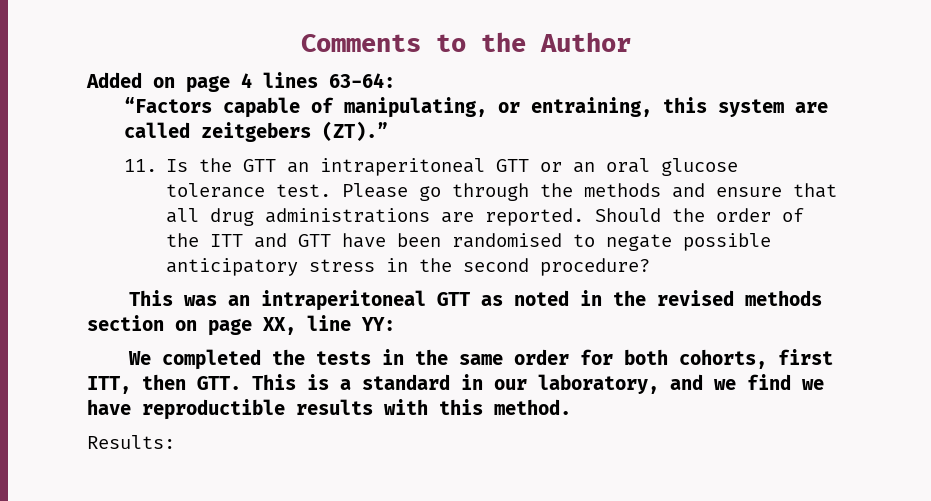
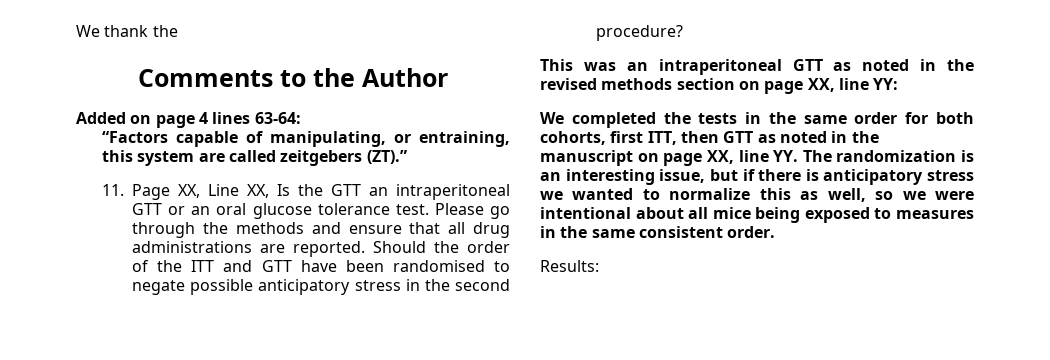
(300, 43) none -> [76,25,178,37] We thank the //
(157, 165) none -> [132,184,270,200] Page XX, Line XX,
[197,374,824,394] [87,399,571,420] GTT. This is a standard in our laboratory, and we find we have reproductible results with this method. -> [723,131,879,143] [540,150,974,166] [540,169,974,185] [540,188,974,202] [540,207,974,223] [540,226,776,238] GTT as noted in the manuscript on page XX, line YY. The randomization is an interesting issue, but if there is anticipatory stress we wanted to normalize this as well, so we were intentional about all mice being exposed to measures in the same consistent order.

